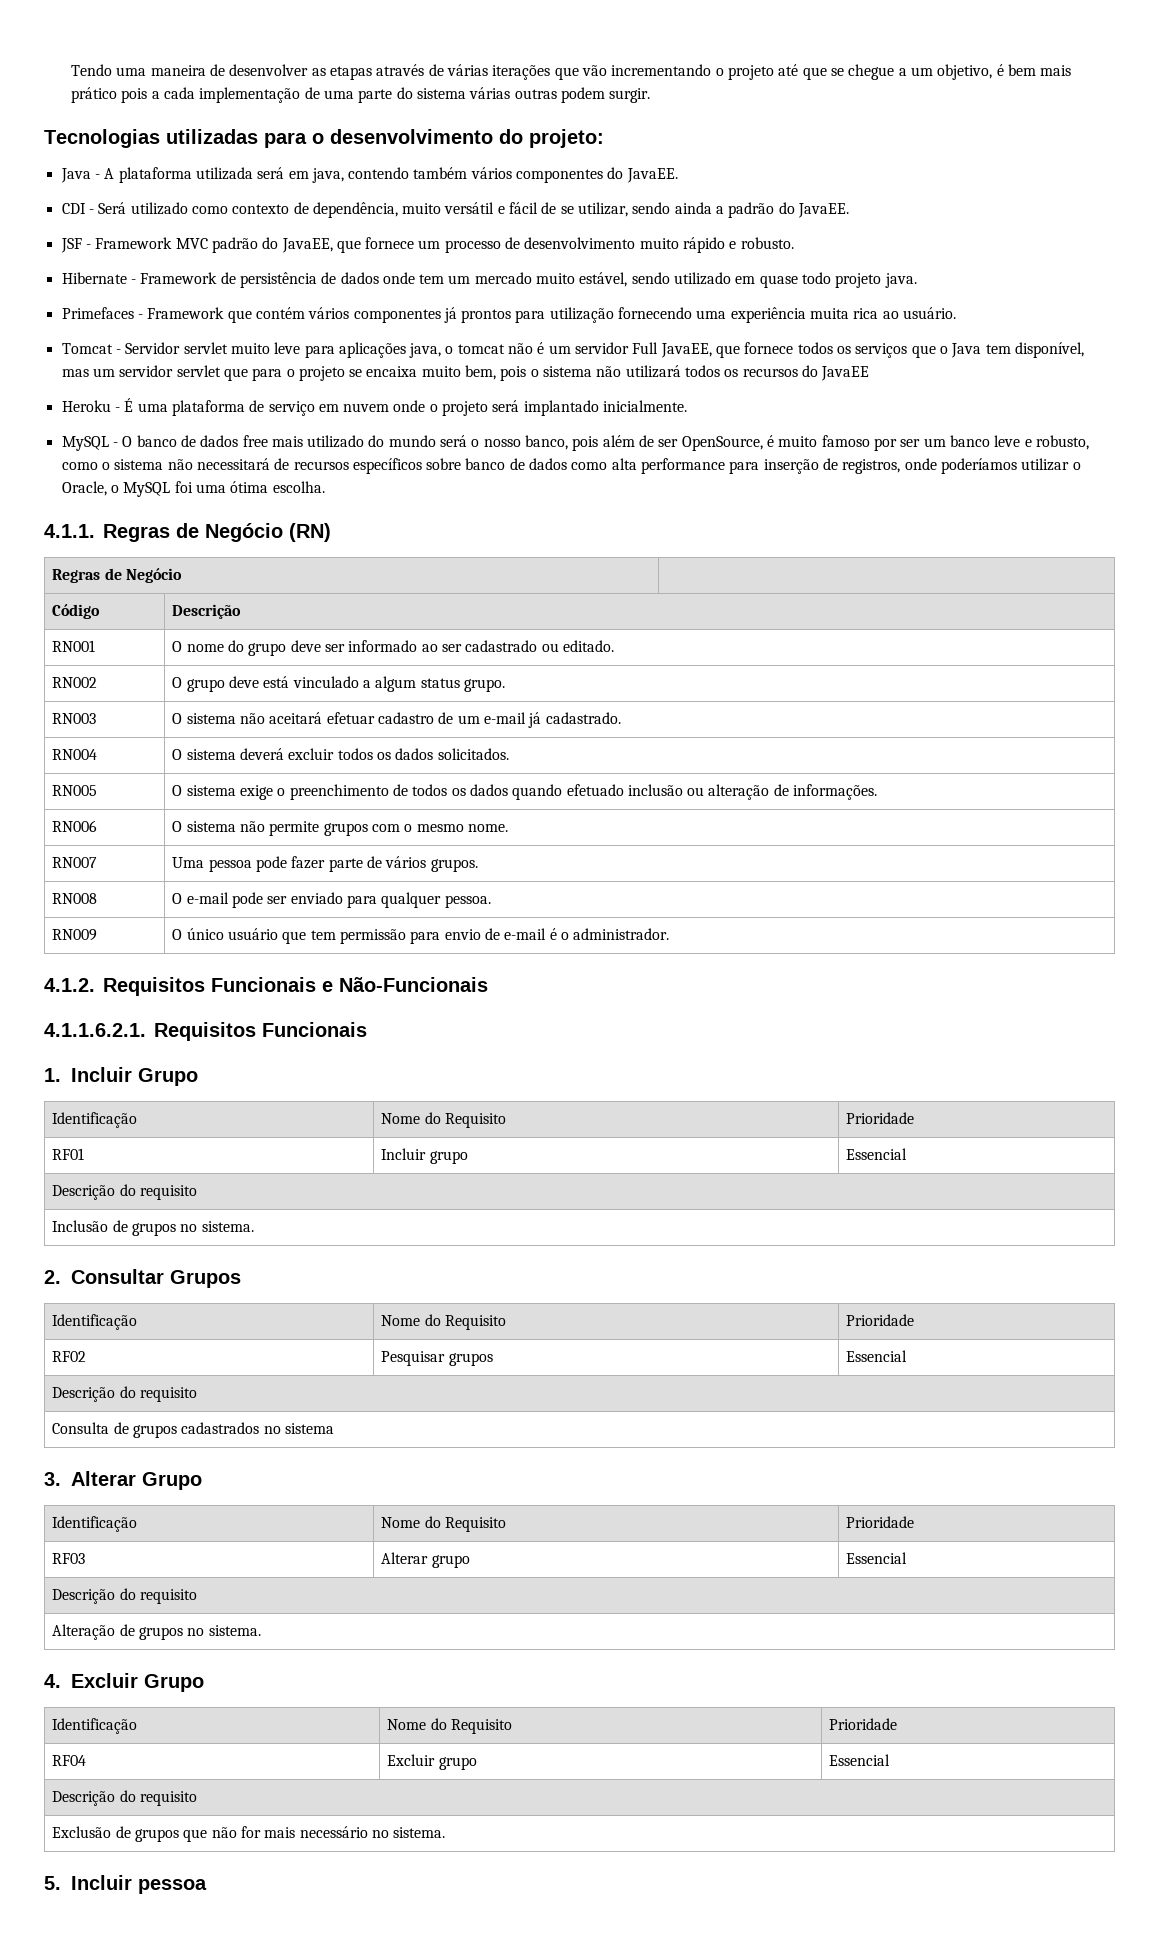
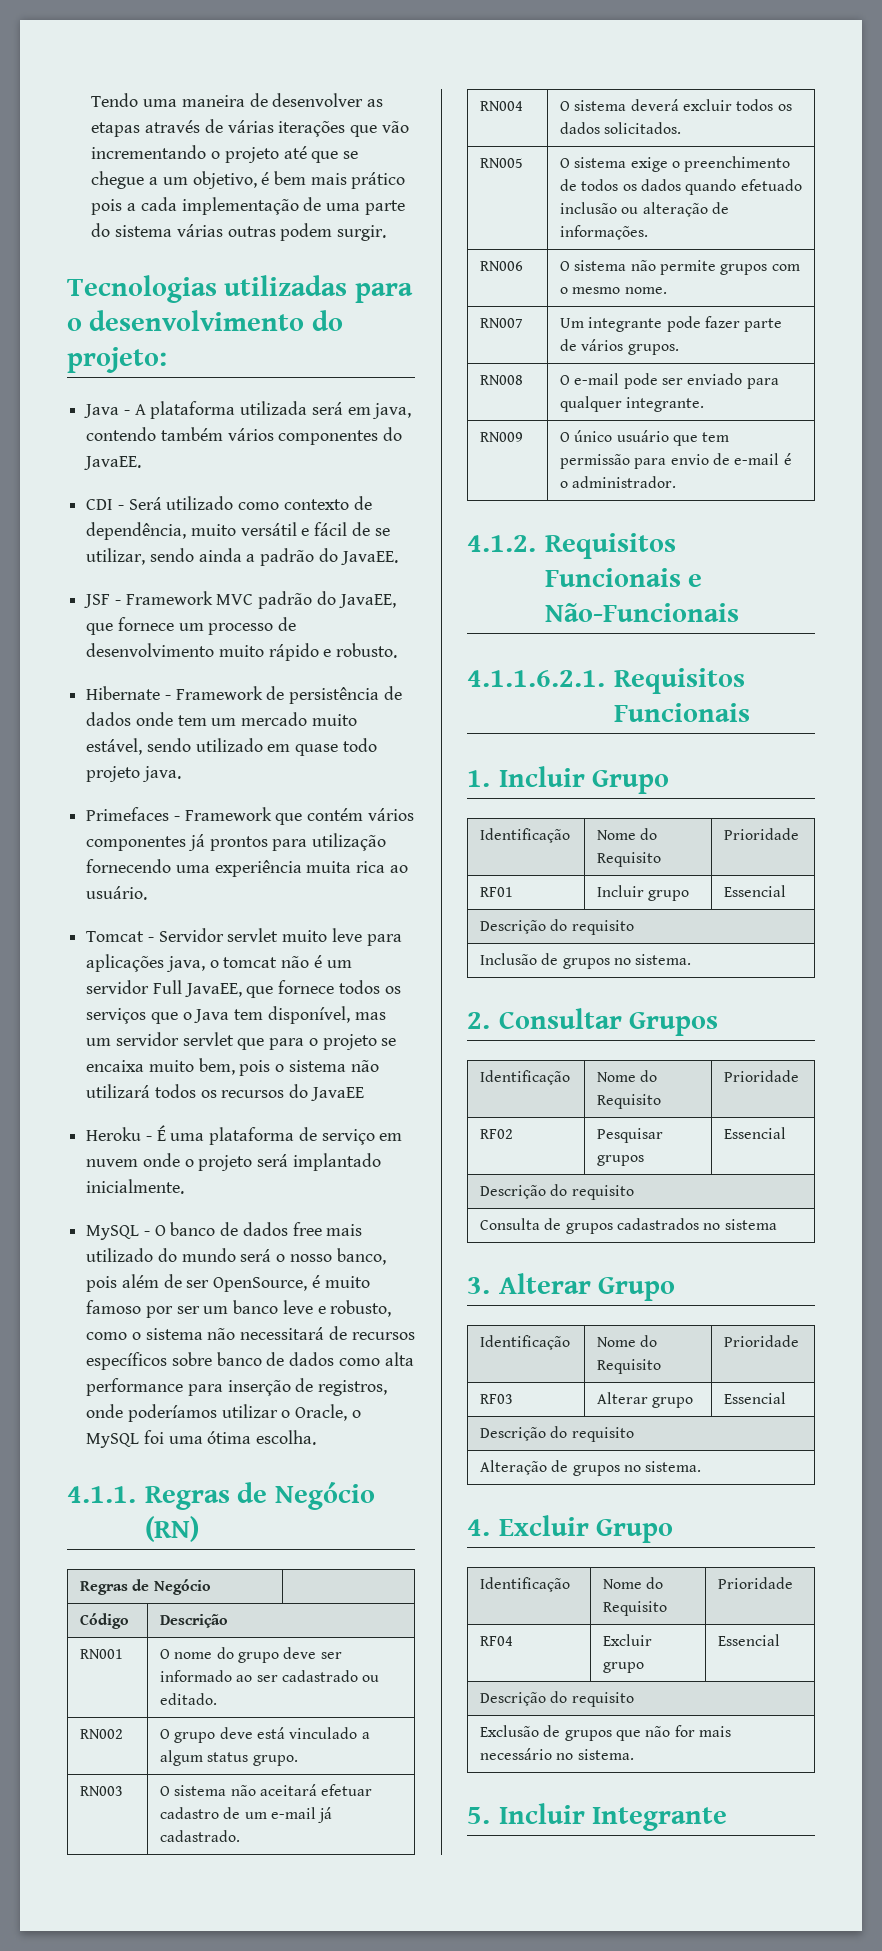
[172,857,252,872] Uma pessoa -> [560,317,663,332] Um integrante
[444,895,491,908] pessoa. -> [626,397,705,412] integrante.
[138,1879,208,1894] pessoa -> [592,1807,728,1831] Integrante

